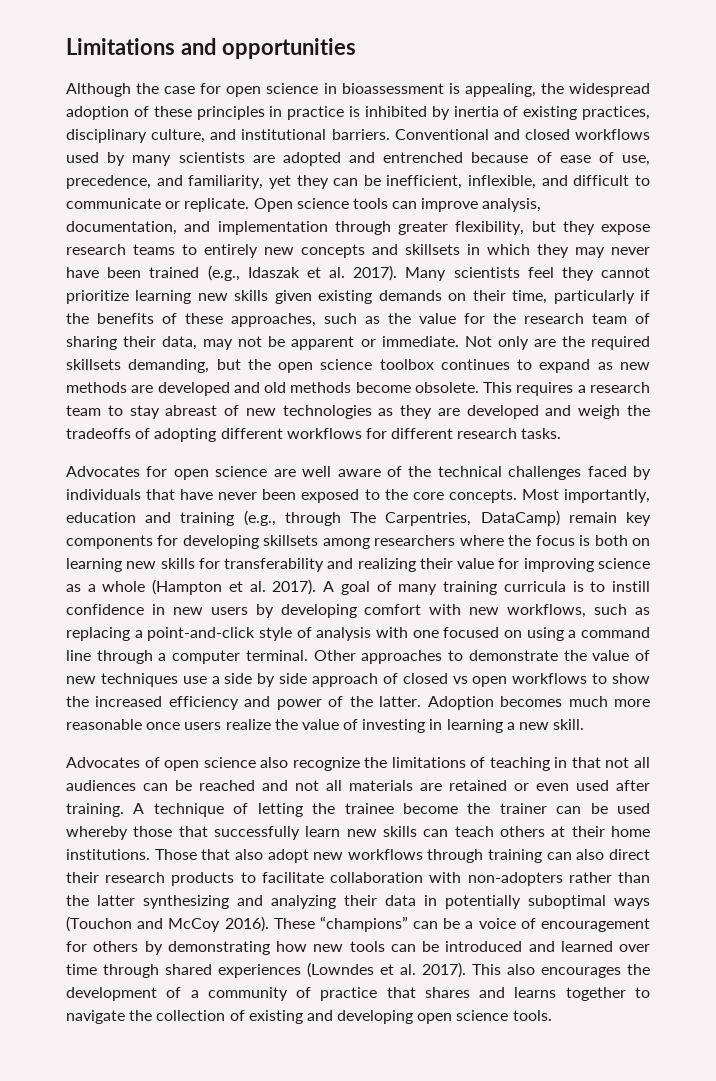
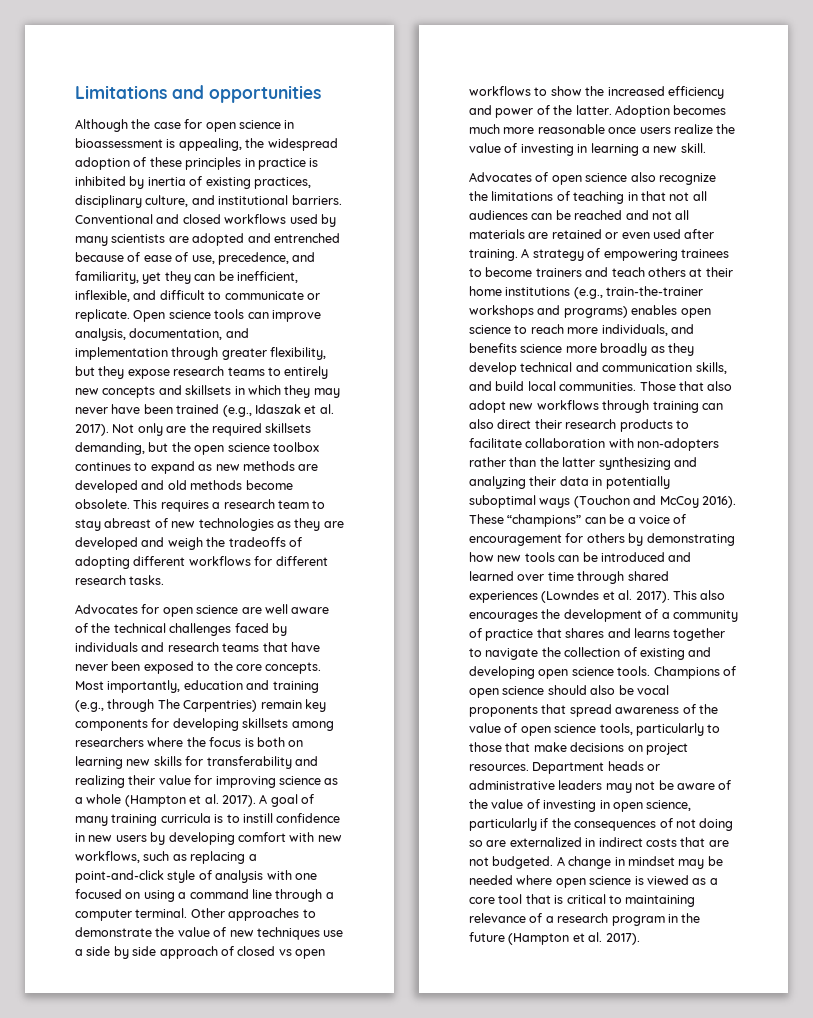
[405,267,650,281] [66,290,650,304] [66,313,650,327] [66,336,459,350] Many scientists feel they cannot prioritize learning new skills given existing demands on their time, particularly if the benefits of these approaches, such as the value for the research team of sharing their data, may not be apparent or immediate. -> (109, 430) none
(141, 494) none -> [141,642,260,652] and research teams
[385,510,560,526] Carpentries, DataCamp) -> [183,700,258,712] Carpentries)
[153,803,650,817] [66,826,449,840] technique of letting the trainee become the trainer can be used whereby those that successfully learn new skills can -> [532,248,729,261] [469,267,609,277] strategy of empowering trainees to become trainers and
[66,849,150,860] institutions. -> [505,286,704,299] [469,305,711,318] [469,324,694,336] [469,343,694,356] [469,362,727,375] [469,381,637,391] institutions (e.g., train-the-trainer workshops and programs) enables open science to reach more individuals, and benefits science more broadly as they develop technical and communication skills, and build local communities.
(552, 1015) none -> [653,666,736,679] [469,685,669,698] [469,704,718,717] [469,723,721,736] [469,742,688,755] [469,761,661,774] [469,780,732,793] [469,799,692,812] [469,818,734,831] [469,837,729,847] [469,856,723,869] [469,875,718,888] [469,894,696,907] [469,913,701,926] [469,932,640,945] Champions of open science should also be vocal proponents that spread awareness of the value of open science tools, particularly to those that make decisions on project resources. Department heads or administrative leaders may not be aware of the value of investing in open science, particularly if the consequences of not doing so are externalized in indirect costs that are not budgeted. A change in mindset may be needed where open science is viewed as a core tool that is critical to maintaining relevance of a research program in the future (Hampton et al. 2017).

